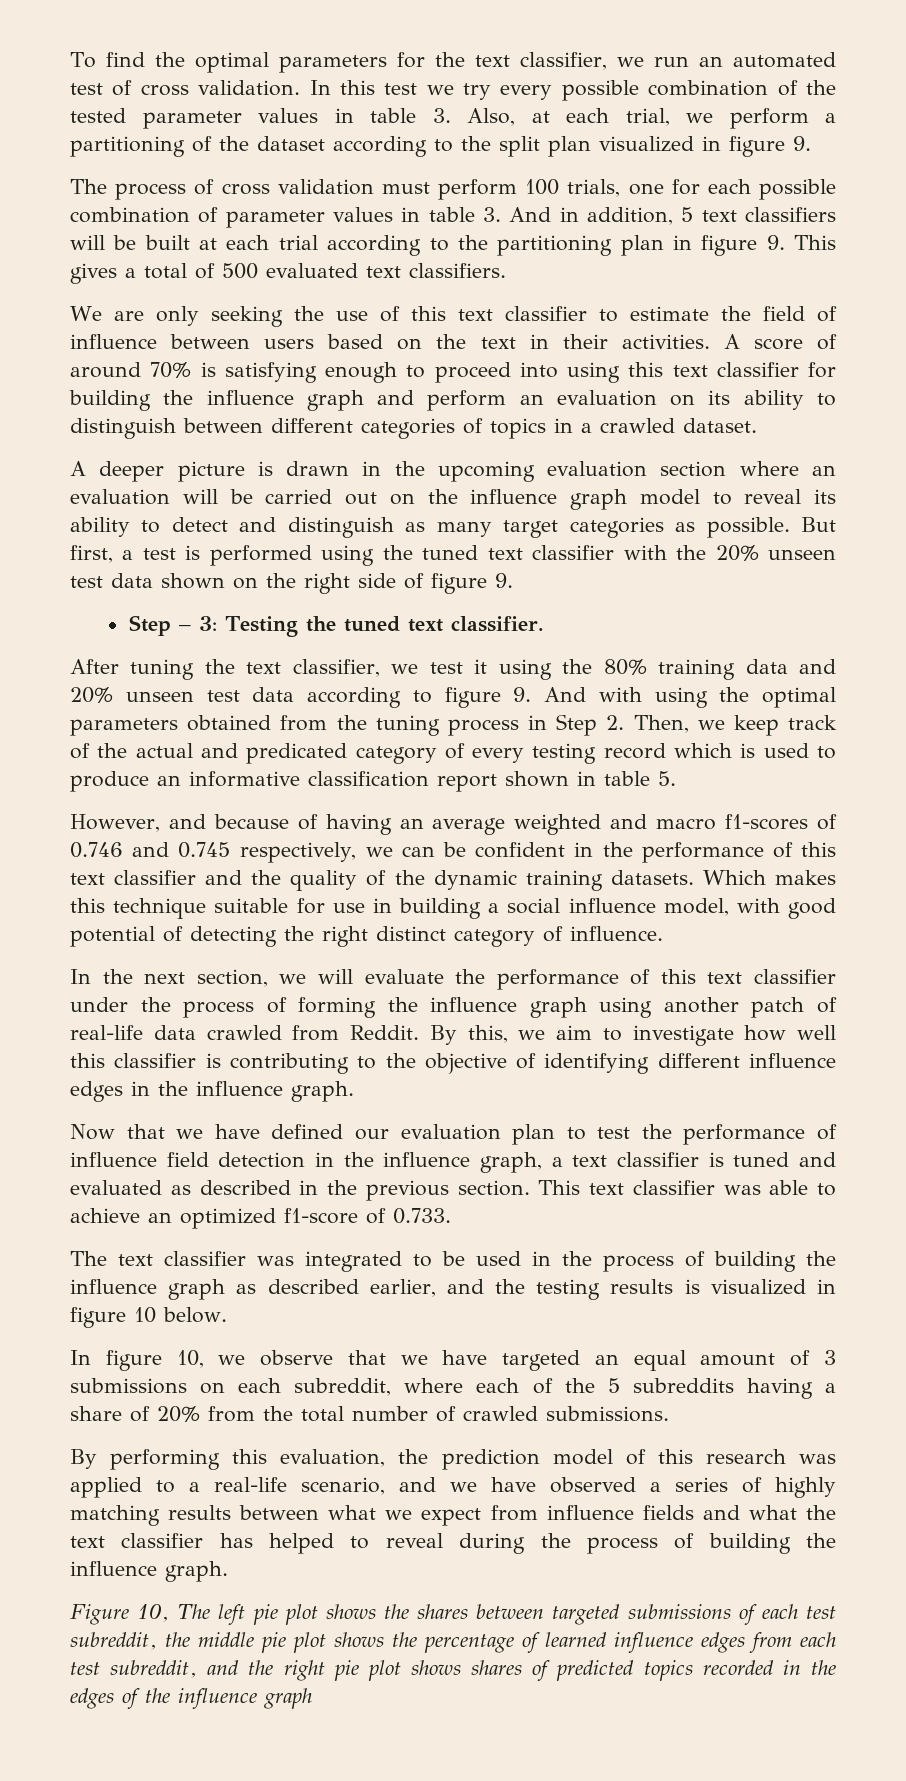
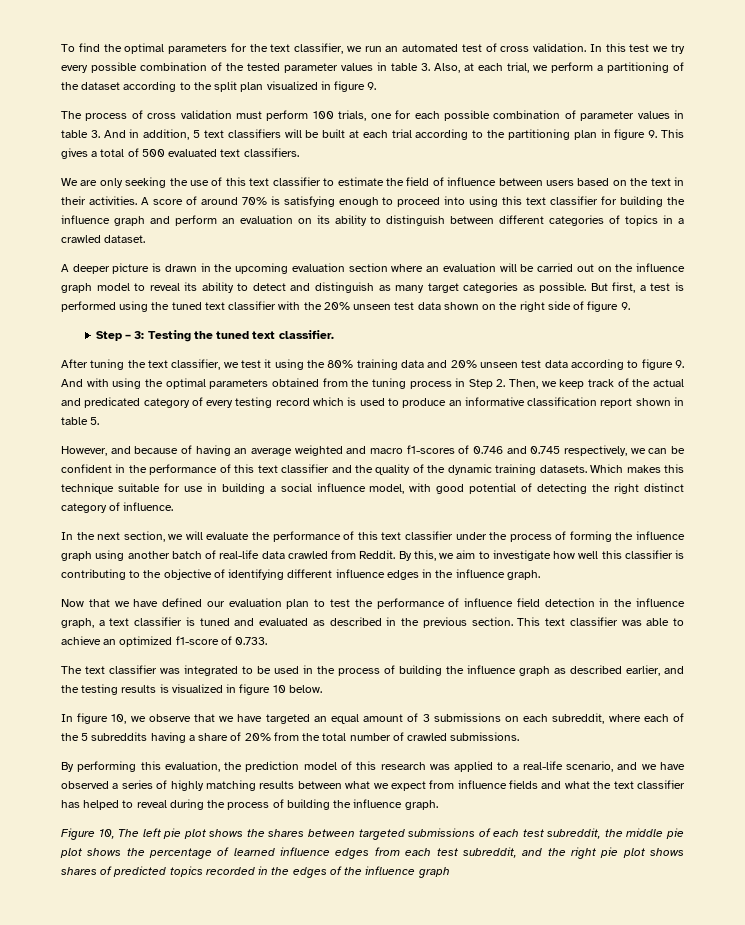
[751,997,805,1018] patch -> [171,551,202,559] batch

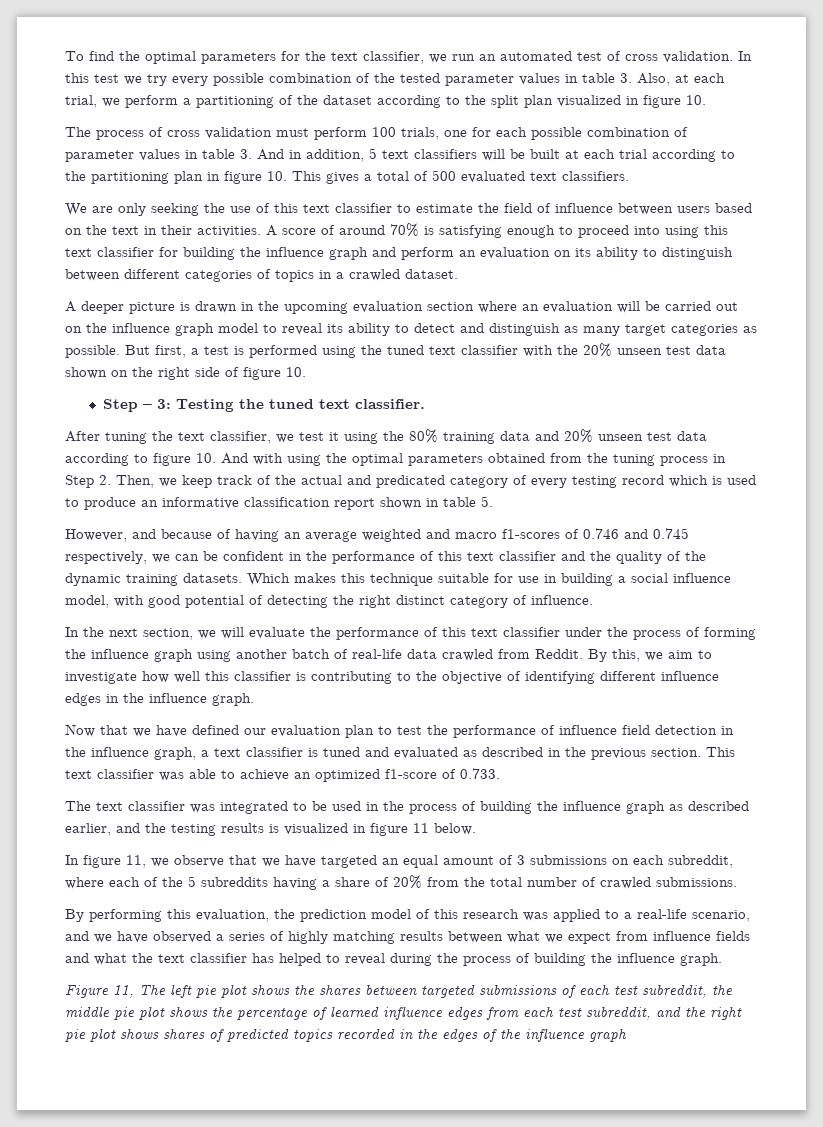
[367,82,377,90] 9. -> [686,95,706,105] 10.
[648,130,658,138] 9. -> [267,171,287,181] 10.
[620,302,630,310] 9. -> [286,367,306,377] 10.
[674,360,684,368] 9. -> [196,453,216,463] 10.
[272,685,286,693] 10 -> [413,823,429,833] 11
[111,714,127,724] 10, -> [126,855,146,868] 11,
[98,829,115,839] 10, -> [113,985,134,998] 11,

